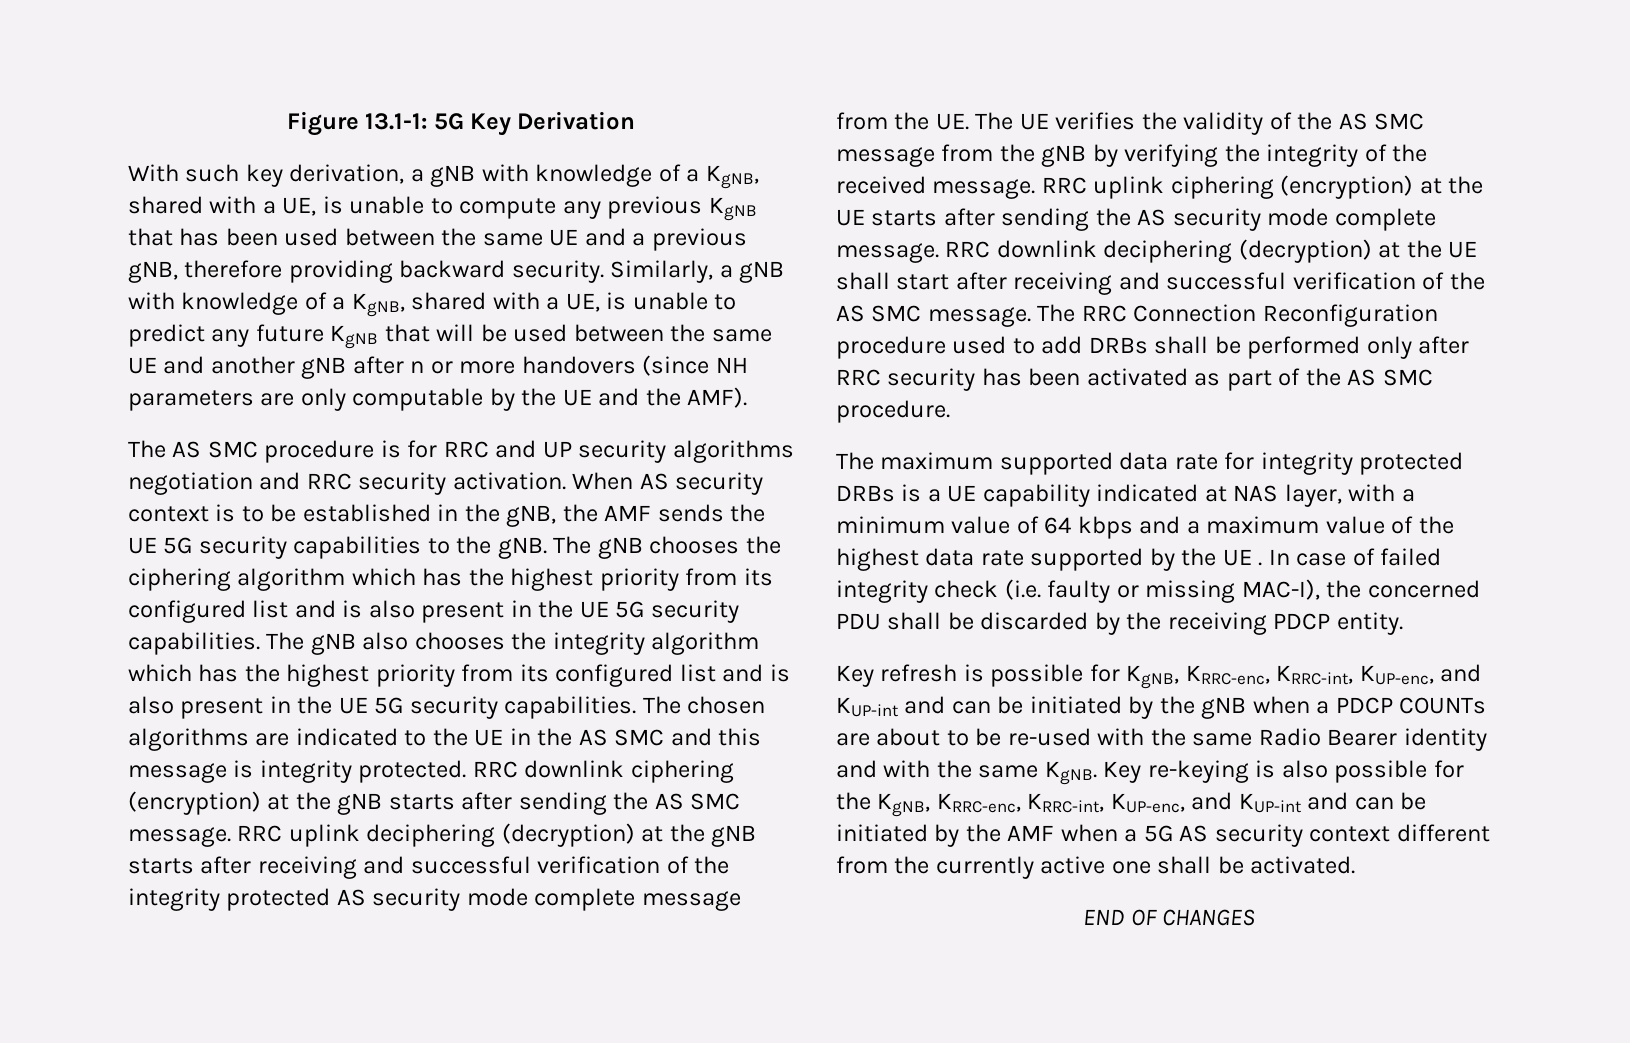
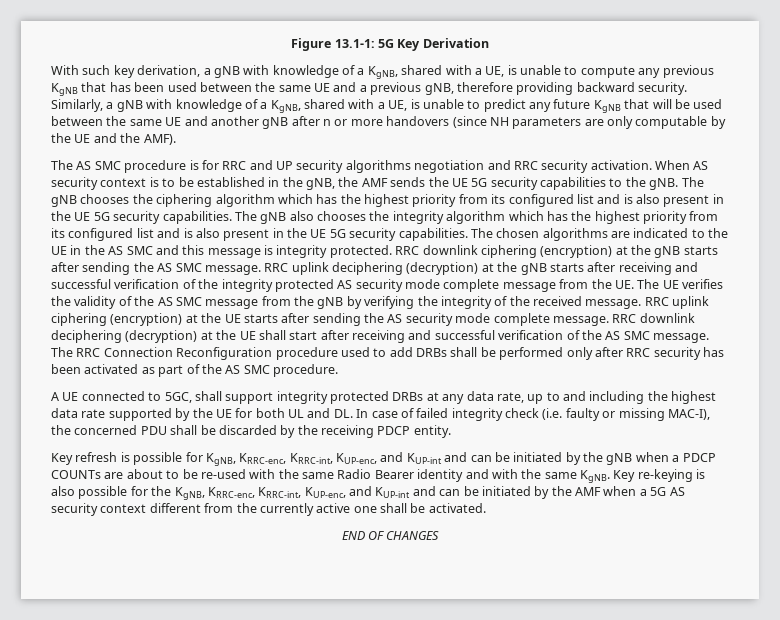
[836,452,1464,475] [836,484,1415,507] [836,516,1414,539] The maximum supported data rate for integrity protected DRBs is a UE capability indicated at NAS layer, with a minimum value of 64 kbps and a maximum value of -> [51,391,645,404] A UE connected to 5GC, shall support integrity protected DRBs at any data rate, up to and including
[1258,562,1263,566] . -> [235,408,353,418] for both UL and DL.

